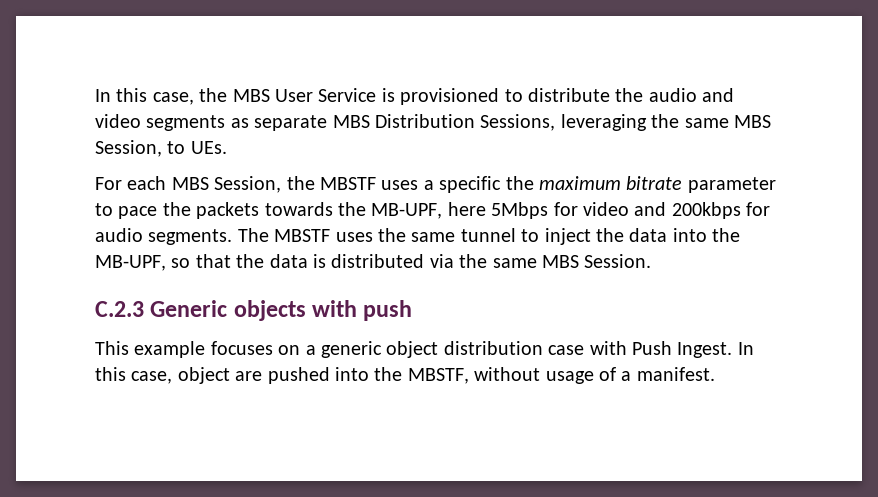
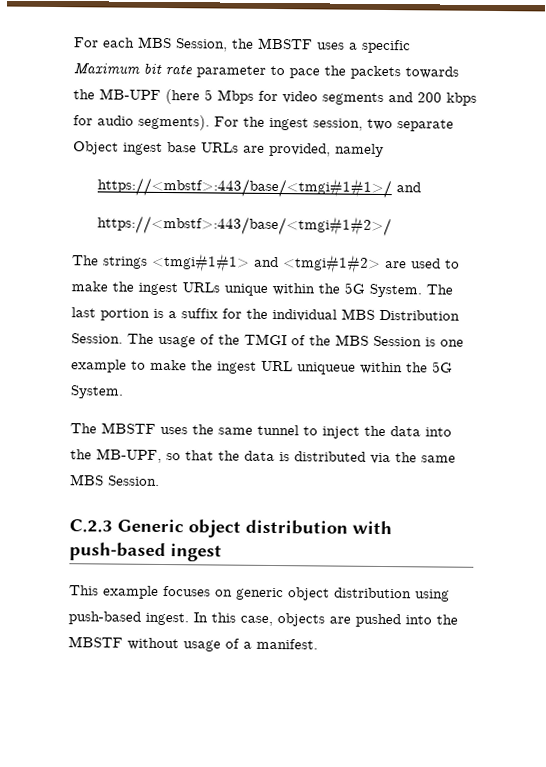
[95,88,735,105] [95,114,771,131] [95,140,227,157] In this case, the MBS User Service is provisioned to distribute the audio and video segments as separate MBS Distribution Sessions, leveraging the same MBS Session, to UEs. // -> (74, 42) none
[505,176,683,190] the maximum bitrate -> [73,63,193,75] Maximum bit rate
[371,202,771,219] [95,228,233,245] MB-UPF, here 5Mbps for video and 200kbps for audio segments. -> [99,88,477,106] [73,114,454,132] [73,141,384,157] [97,176,422,199] [97,214,393,237] [72,252,460,274] [71,281,453,298] [71,307,460,322] [71,333,464,348] [71,359,453,375] [70,385,123,399] MB-UPF (here 5 Mbps for video segments and 200 kbps for audio segments). For the ingest session, two separate Object ingest base URLs are provided, namely // https://<mbstf>:443/base/<tmgi#1#1>/ and // https://<mbstf>:443/base/<tmgi#1#2>/ // The strings <tmgi#1#1> and <tmgi#1#2> are used to make the ingest URLs unique within the 5G System. The last portion is a suffix for the individual MBS Distribution Session. The usage of the TMGI of the MBS Session is one example to make the ingest URL uniqueue within the 5G System. //
[233,300,413,321] objects with push -> [188,519,392,538] [69,542,222,562] object distribution with push-based ingest
[305,345,316,355] a -> (233, 593) none
[548,341,754,358] [95,367,230,384] case with Push Ingest. In this case, object -> [415,589,450,602] [68,611,325,627] using push-based ingest. In this case, objects
[407,368,469,384] MBSTF, -> [68,636,123,648] MBSTF

